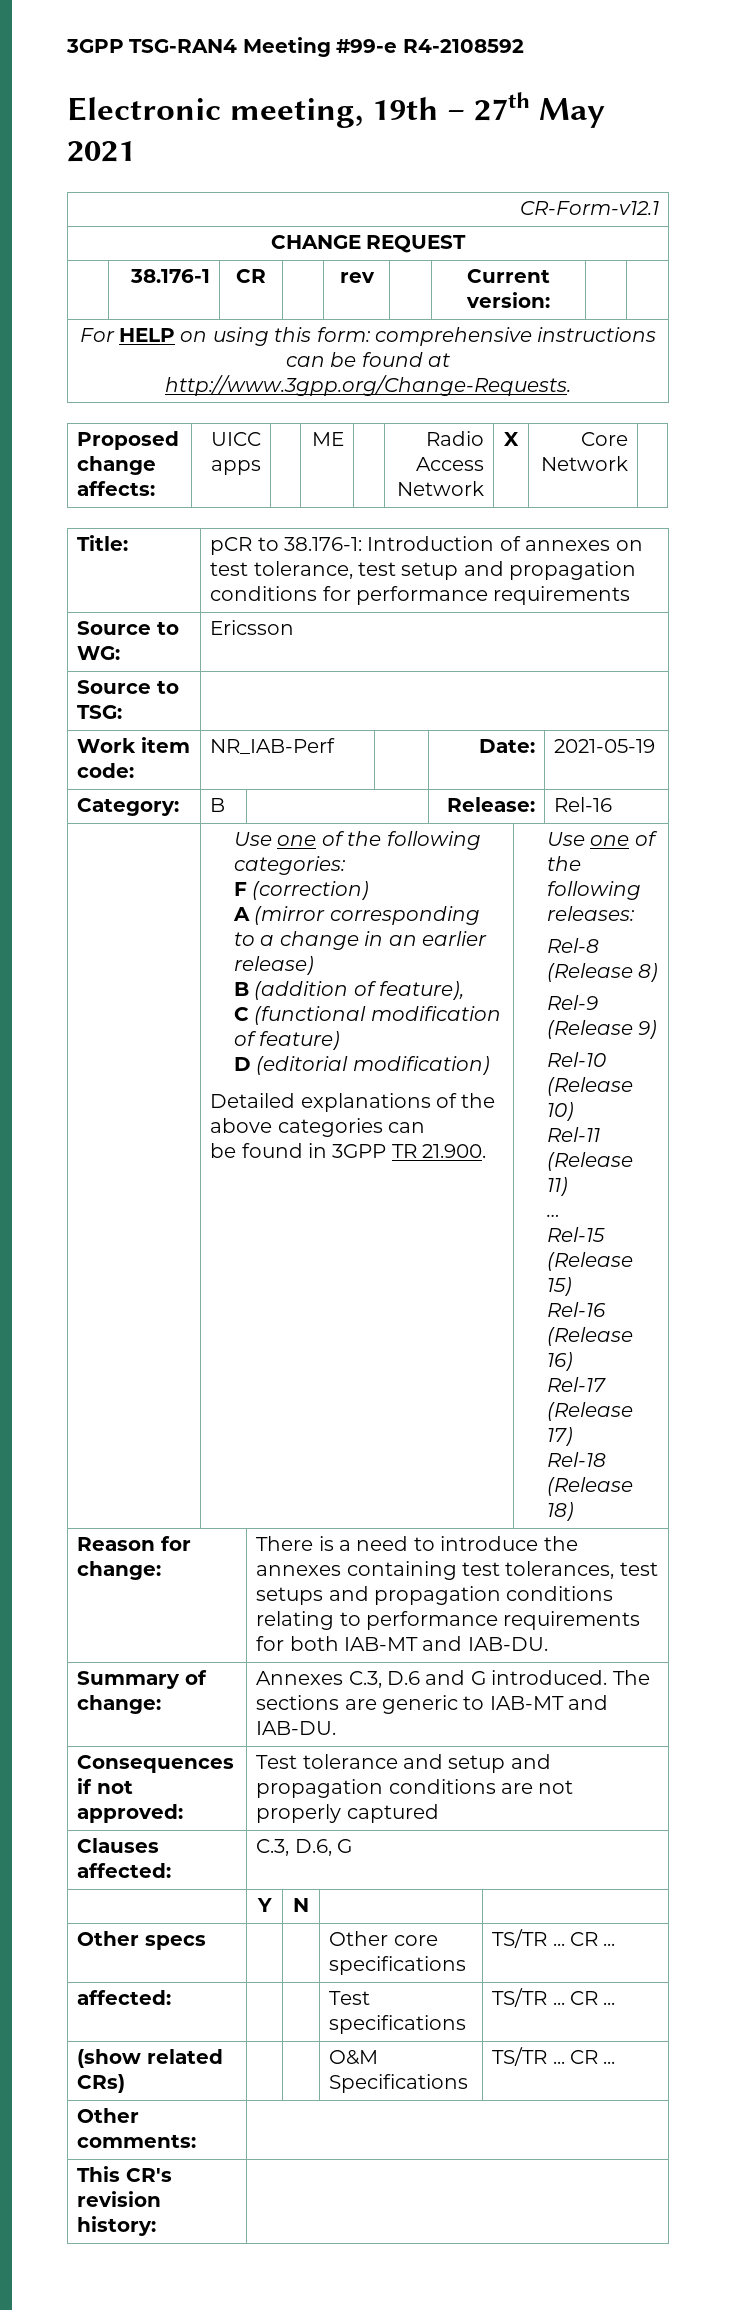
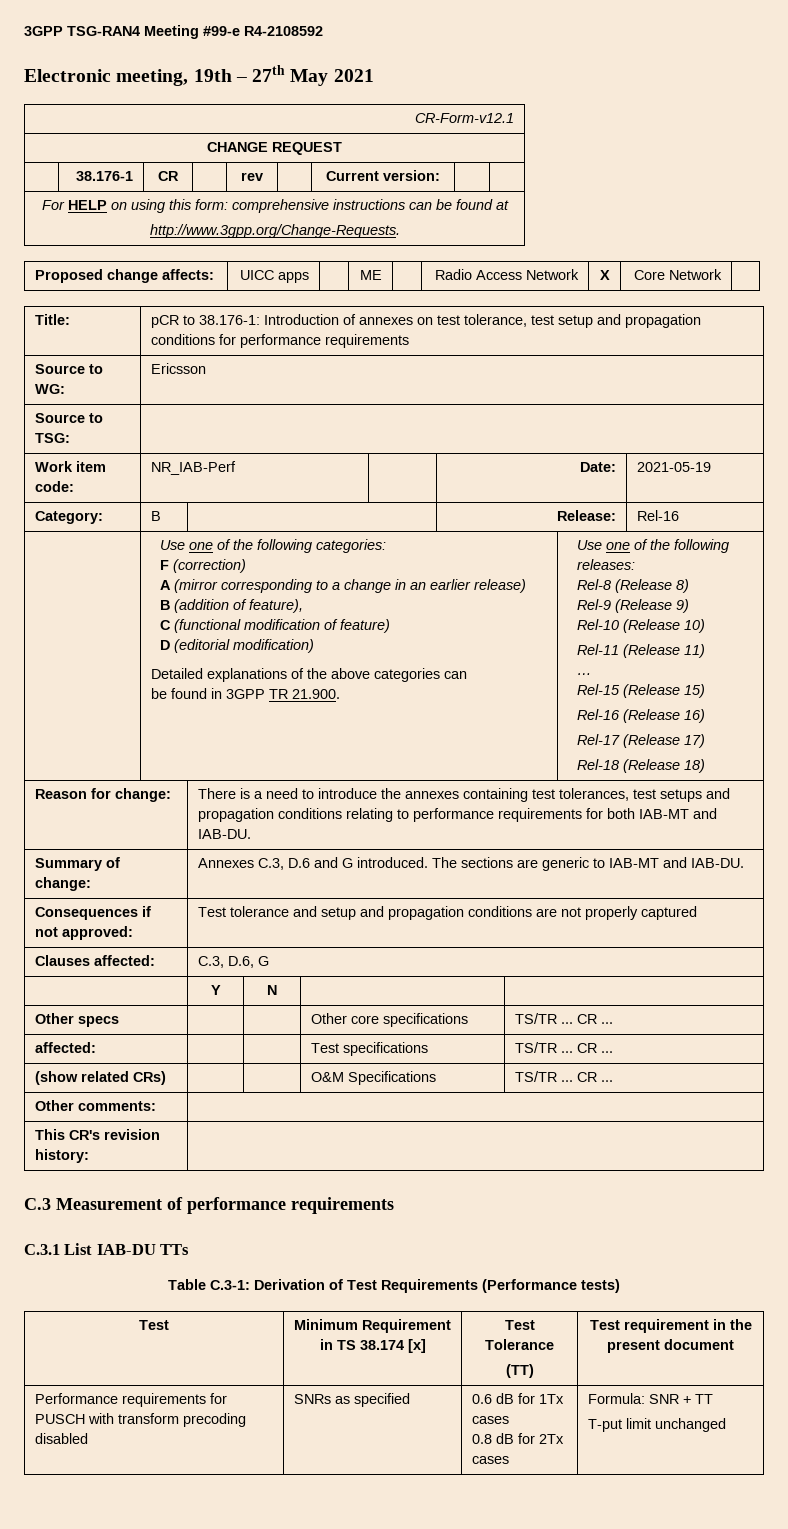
(157, 2226) none -> [24,1197,394,1214] [24,1243,190,1255] [168,1279,620,1293] [139,1320,169,1330] [294,1319,451,1333] [319,1339,426,1353] [504,1320,535,1330] [485,1339,554,1350] [505,1364,534,1378] [589,1319,752,1333] [607,1339,734,1353] [34,1393,227,1407] [34,1413,246,1427] [34,1433,88,1444] [293,1393,410,1407] [471,1393,564,1404] [471,1416,509,1424] [471,1433,564,1444] [471,1456,509,1464] [587,1393,713,1404] [587,1418,726,1432] // C.3 Measurement of performance requirements // C.3.1 List IAB-DU TTs // Table C.3-1: Derivation of Test Requirements (Performance tests) // Test | Minimum Requirement in TS 38.174 [x] | Test Tolerance // (TT) | Test requirement in the present document // Performance requirements for PUSCH with transform precoding disabled | SNRs as specified | 0.6 dB for 1Tx cases // 0.8 dB for 2Tx cases | Formula: SNR + TT // T-put limit unchanged

